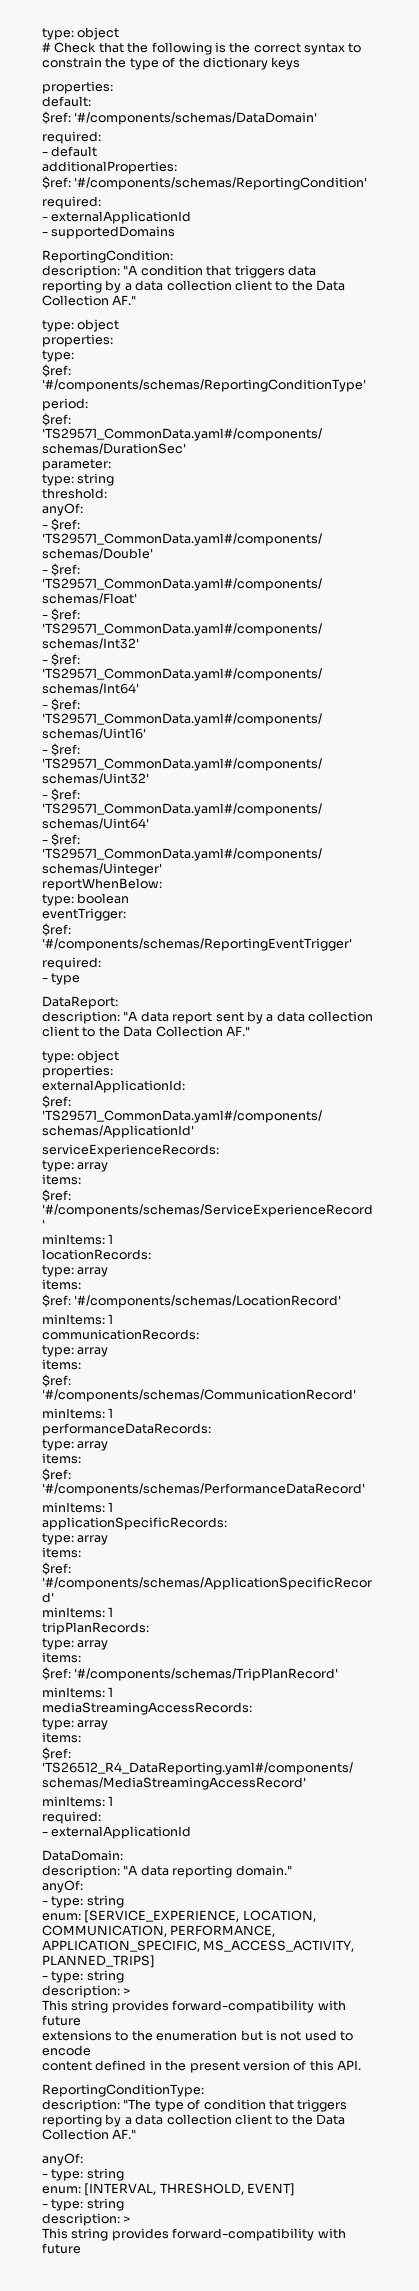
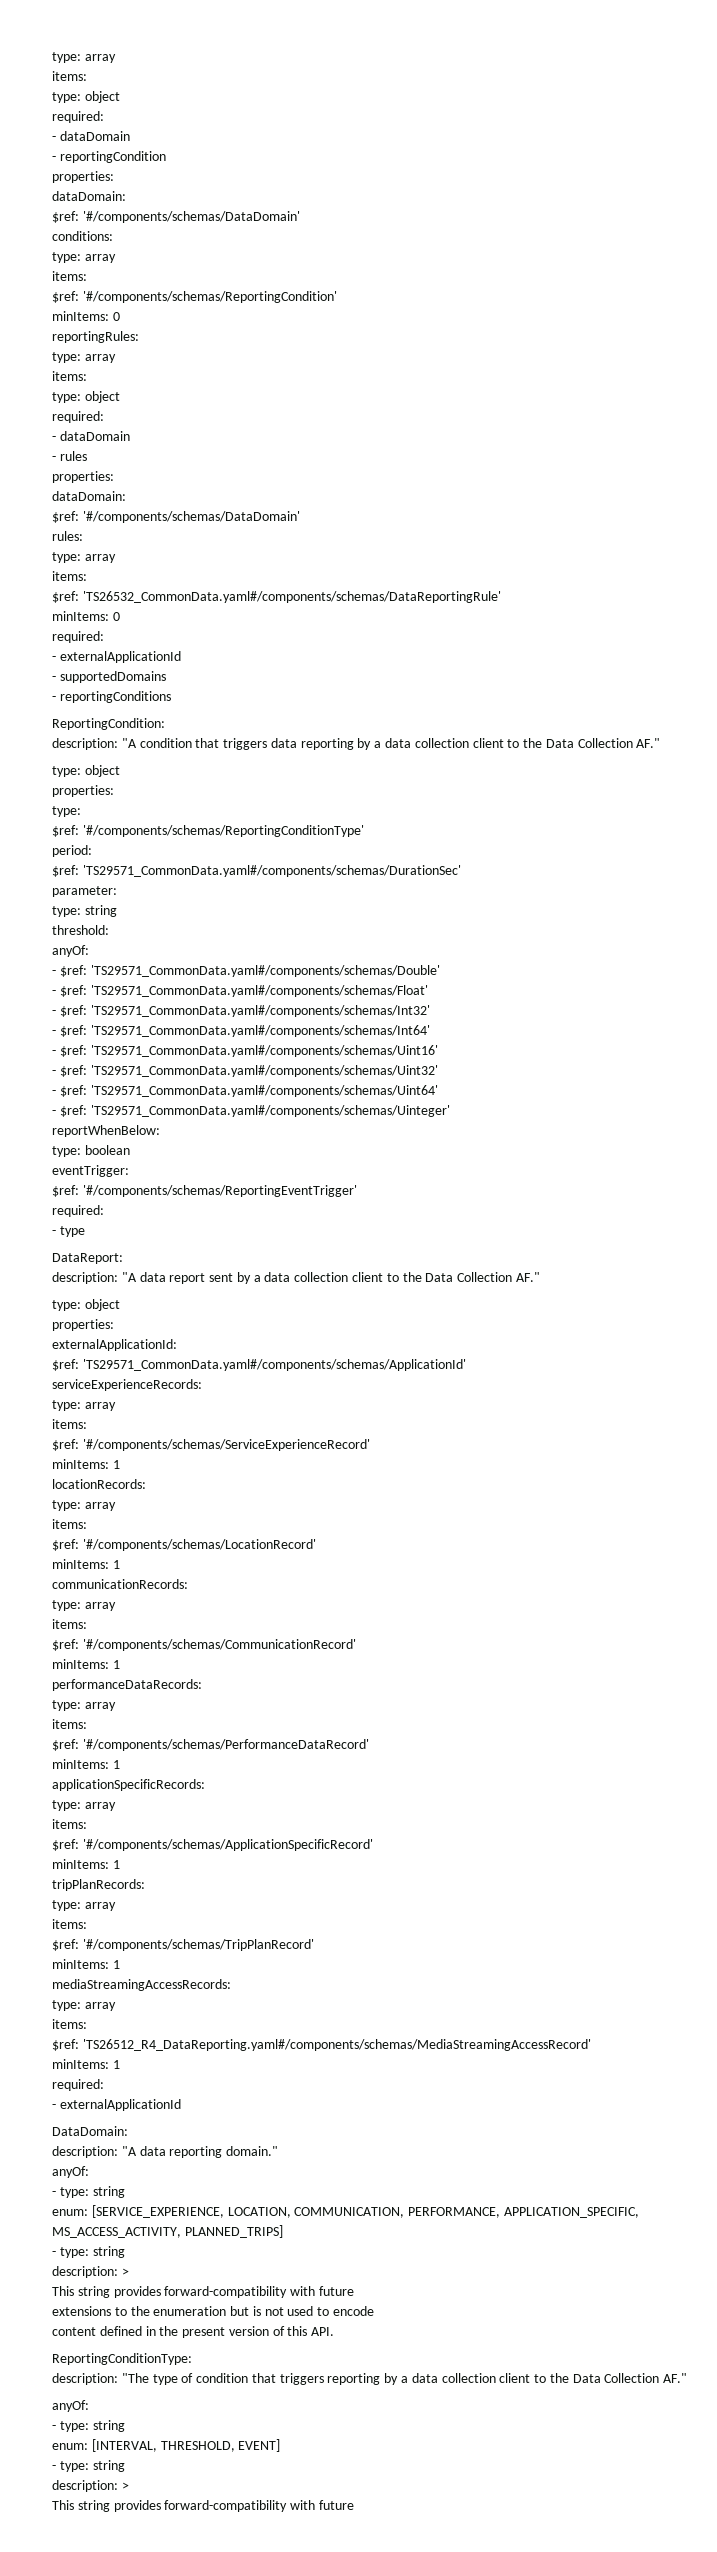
[42,27,120,40] [42,42,362,55] [42,57,301,70] [42,81,113,94] [42,96,91,107] [42,111,318,125] [42,131,101,144] [42,146,98,157] [42,161,177,174] [42,176,368,190] type: object // # Check that the following is the correct syntax to constrain the type of the dictionary keys // properties: // default: // $ref: '#/components/schemas/DataDomain' // required: // - default // additionalProperties: // $ref: '#/components/schemas/ReportingCondition' -> [52,52,116,63] [52,71,87,81] [52,91,120,103] [52,111,104,123] [52,131,130,141] [52,151,166,163] [52,171,114,183] [52,191,126,201] [52,211,300,223] [52,231,113,241] [52,252,116,263] [52,271,87,281] [52,291,337,303] [52,311,120,321] [52,331,139,343] [52,352,116,363] [52,371,87,381] [52,391,120,403] [52,411,104,423] [52,431,130,441] [52,451,87,461] [52,471,114,483] [52,491,126,501] [52,511,300,523] [52,531,83,541] [52,552,116,563] [52,571,87,581] [52,591,501,603] [52,611,120,621] type: array // items: // type: object // required: // - dataDomain // - reportingCondition // properties: // dataDomain: // $ref: '#/components/schemas/DataDomain' // conditions: // type: array // items: // $ref: '#/components/schemas/ReportingCondition' // minItems: 0 // reportingRules: // type: array // items: // type: object // required: // - dataDomain // - rules // properties: // dataDomain: // $ref: '#/components/schemas/DataDomain' // rules: // type: array // items: // $ref: 'TS26532_CommonData.yaml#/components/schemas/DataReportingRule' // minItems: 0
(176, 232) none -> [52,691,171,703] // - reportingConditions

